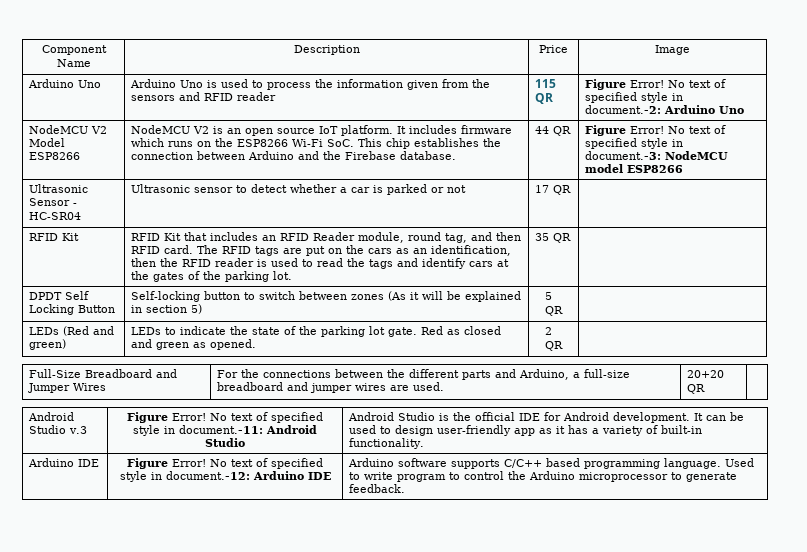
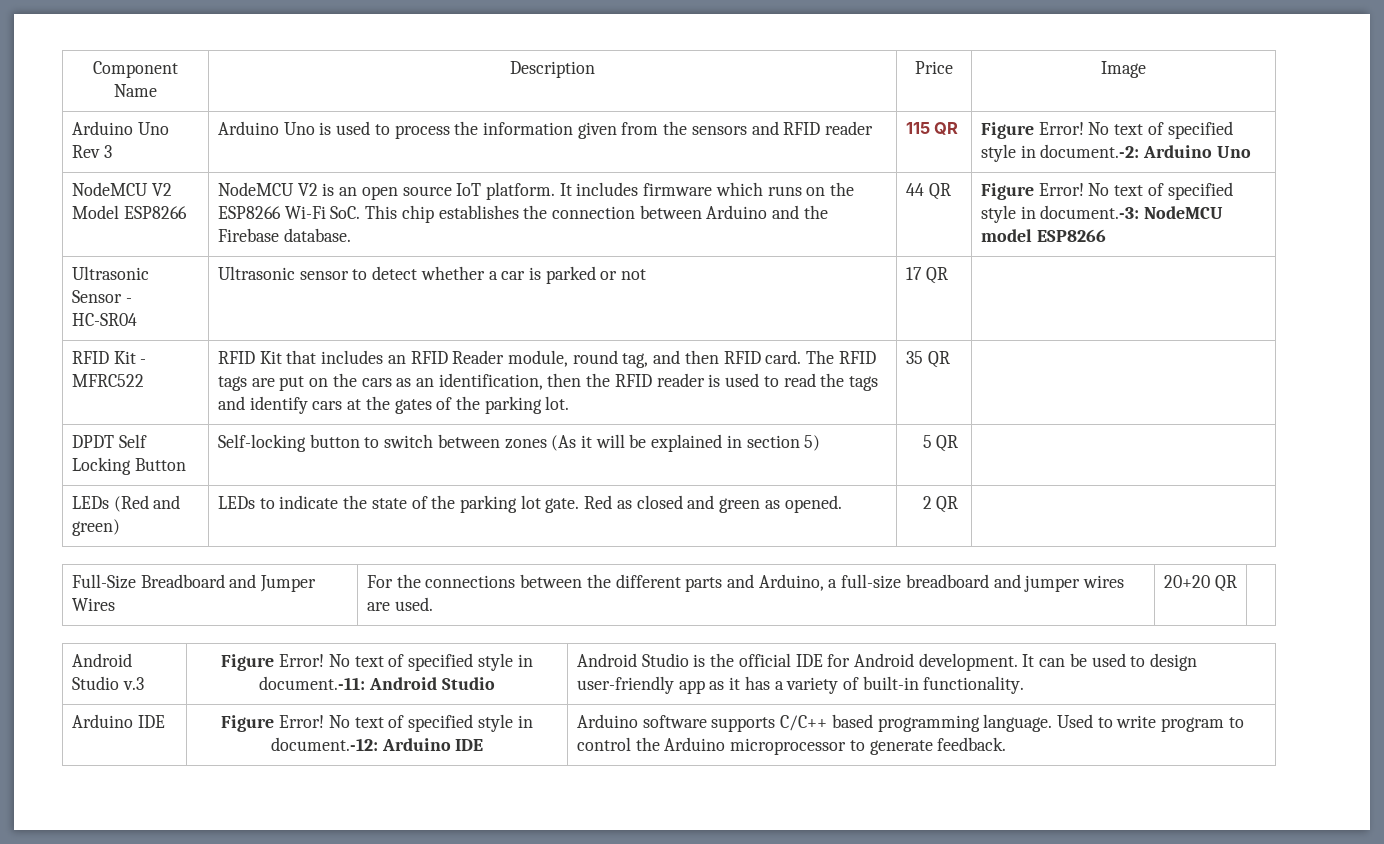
(102, 84) none -> [71,145,112,158] Rev 3
(80, 237) none -> [140,359,147,364] [71,374,144,387] - MFRC522

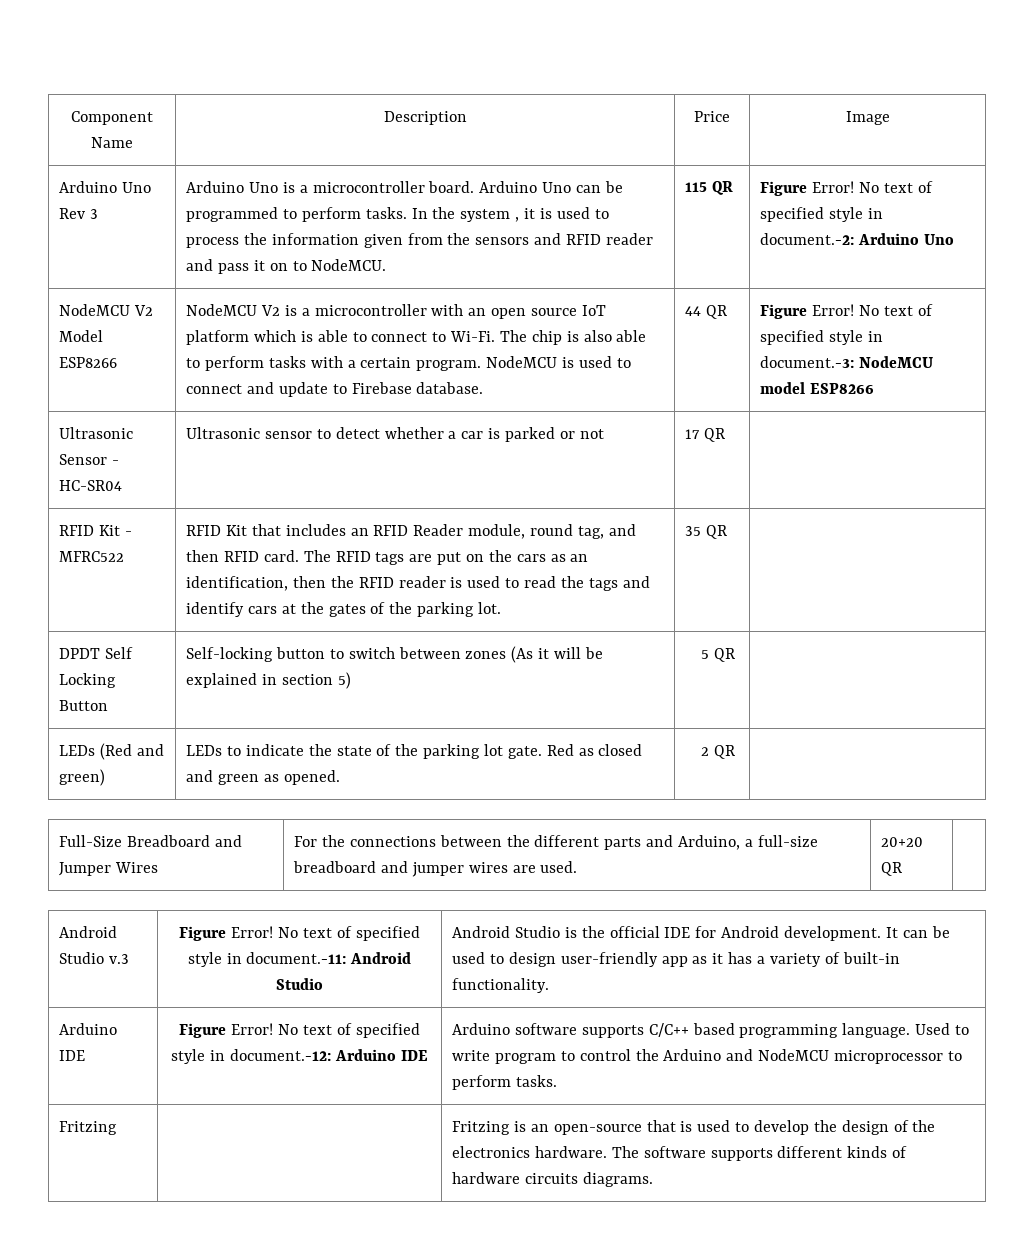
(332, 128) none -> [299,181,623,193] [186,207,552,222] a microcontroller board. Arduino Uno can be programmed to perform tasks. In the system , it is
(874, 128) none -> [186,259,387,274] and pass it on to NodeMCU.
(335, 189) none -> [301,304,464,316] a microcontroller with
[485,182,855,200] [217,205,828,223] platform. It includes firmware which runs on the ESP8266 Wi-Fi SoC. This chip establishes the connection between Arduino and the -> [186,330,647,345] [186,356,631,371] [186,382,347,397] platform which is able to connect to Wi-Fi. The chip is also able to perform tasks with a certain program. NodeMCU is used to connect and update to
[730,737,1007,755] microprocessor to generate feedback. -> [726,1049,962,1064] [452,1075,557,1090] [59,1121,118,1135] [452,1120,936,1135] [452,1146,908,1161] [452,1172,653,1187] and NodeMCU microprocessor to perform tasks. // Fritzing | | Fritzing is an open-source that is used to develop the design of the electronics hardware. The software supports different kinds of hardware circuits diagrams.

